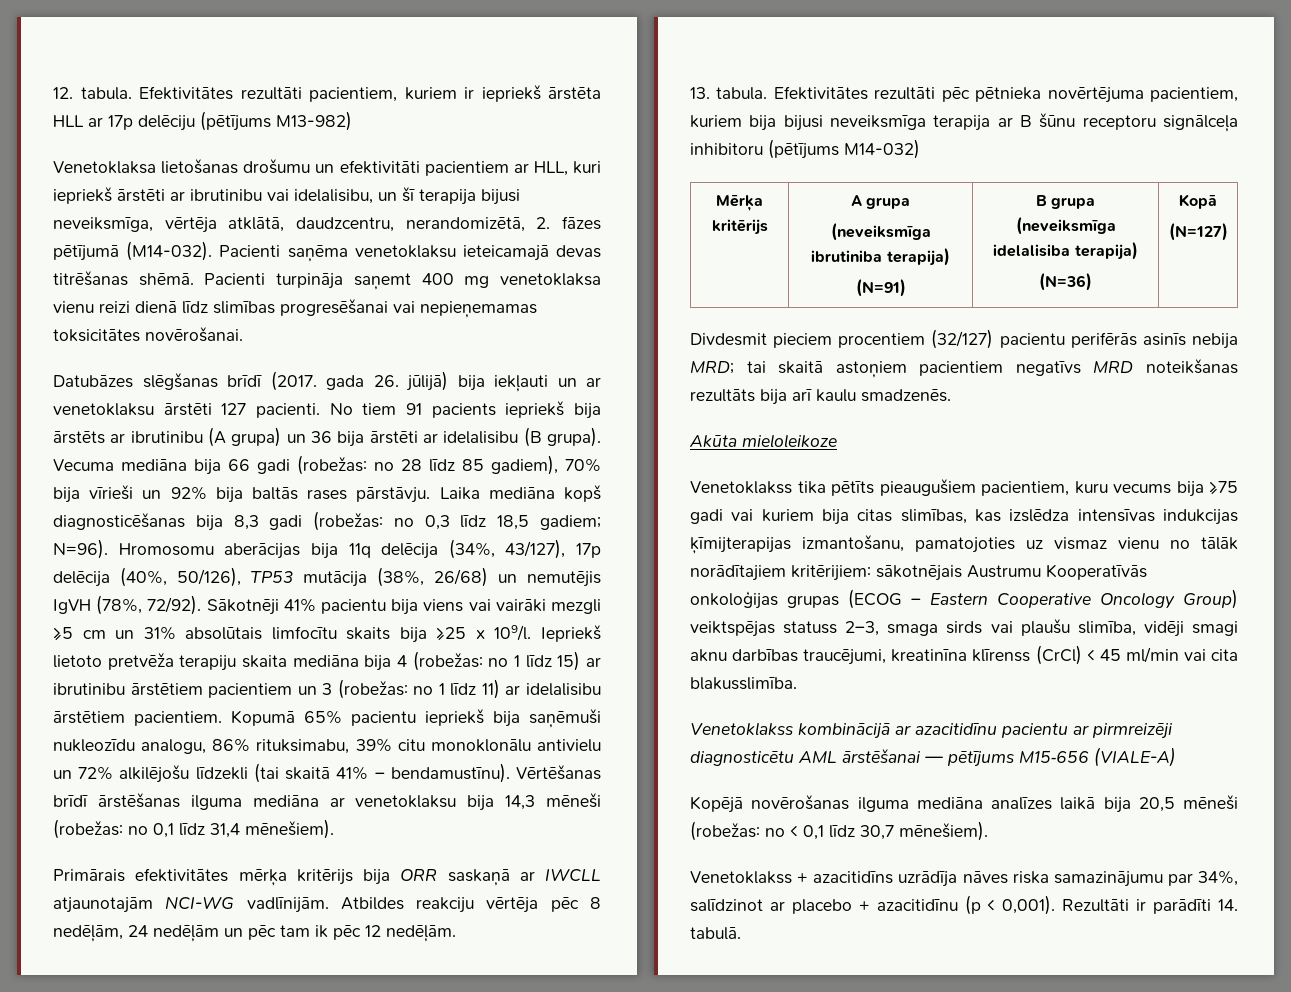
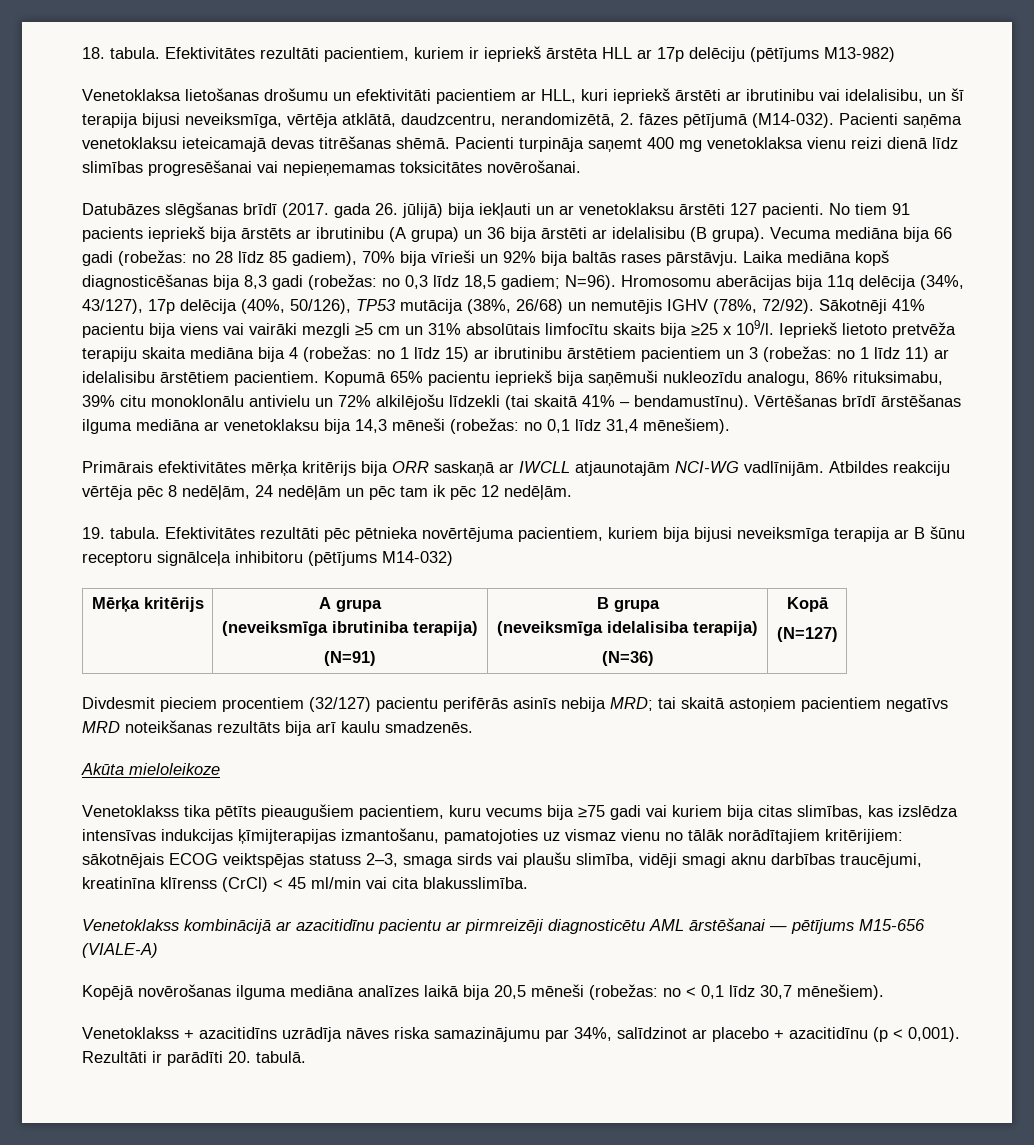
[53,87,73,99] 12. -> [82,47,105,59] 18.
[53,599,91,614] IgVH -> [667,299,708,311] IGHV
[690,87,710,99] 13. -> [82,527,105,539] 19.
[967,564,1147,580] [690,589,1238,609] Austrumu Kooperatīvās onkoloģijas grupas (ECOG – Eastern Cooperative Oncology Group) -> [169,853,218,865] ECOG
[1218,899,1238,911] 14. -> [228,1051,251,1063] 20.

